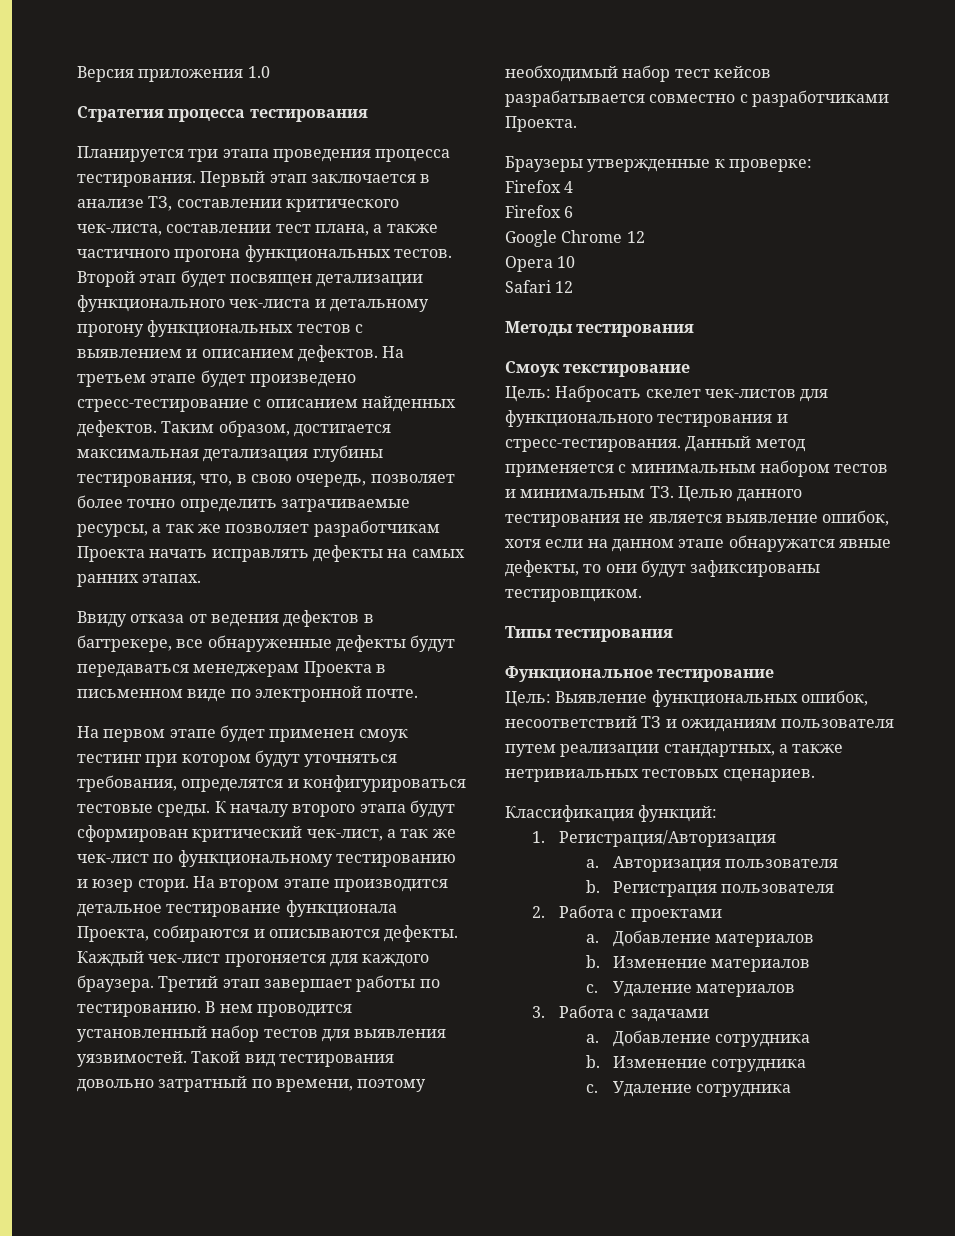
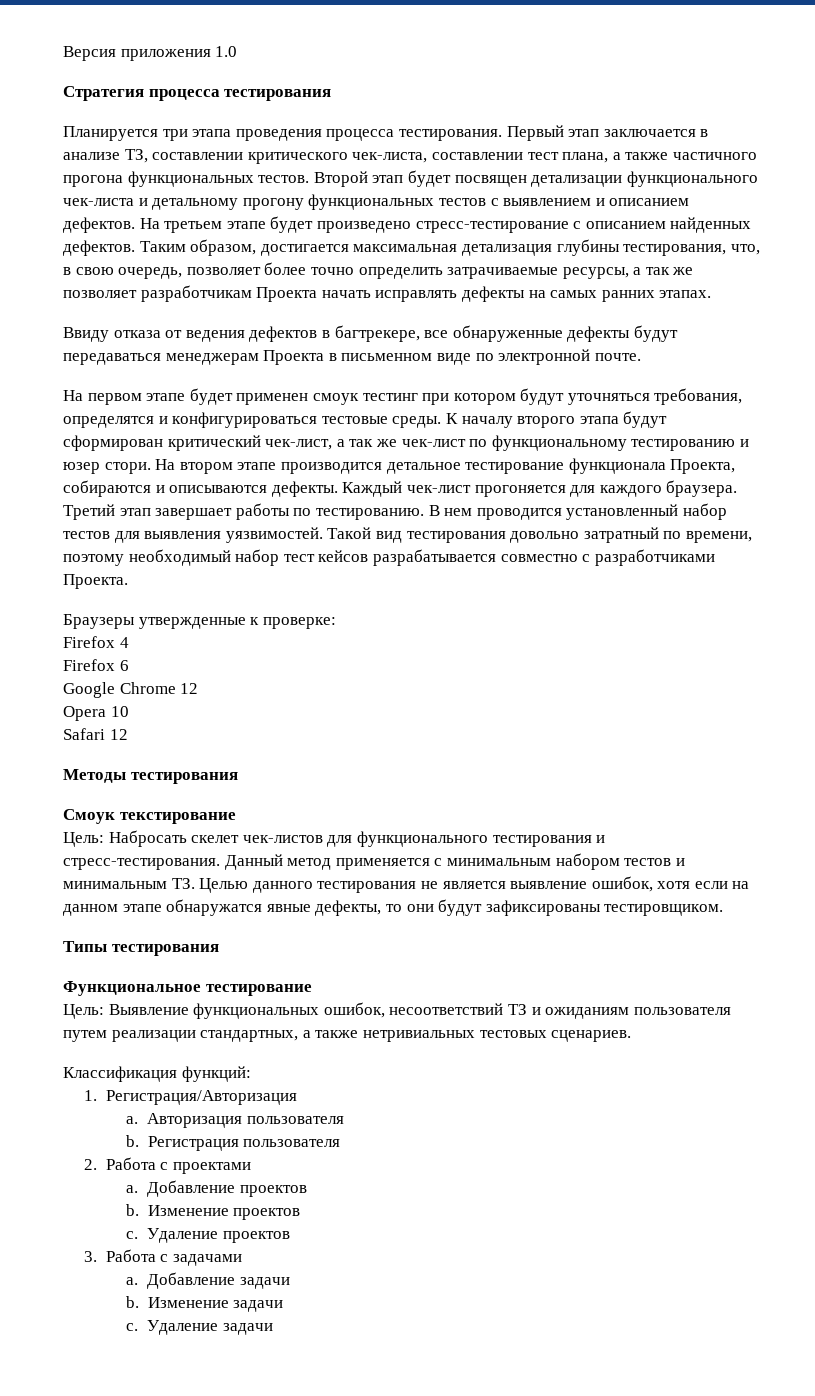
[715,934,815,947] [585,955,811,972] [585,981,796,997] материалов // b. Изменение материалов // c. Удаление материалов -> [239,1185,307,1197] [126,1204,301,1220] [126,1228,290,1243] проектов // b. Изменение проектов // c. Удаление проектов
[715,1034,811,1047] [585,1055,807,1072] [585,1081,792,1097] сотрудника // b. Изменение сотрудника // c. Удаление сотрудника -> [239,1277,290,1289] [126,1296,284,1312] [126,1320,273,1335] задачи // b. Изменение задачи // c. Удаление задачи

